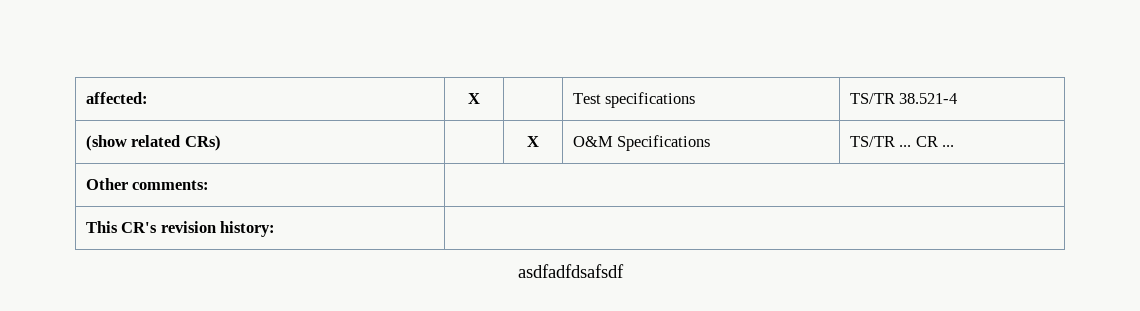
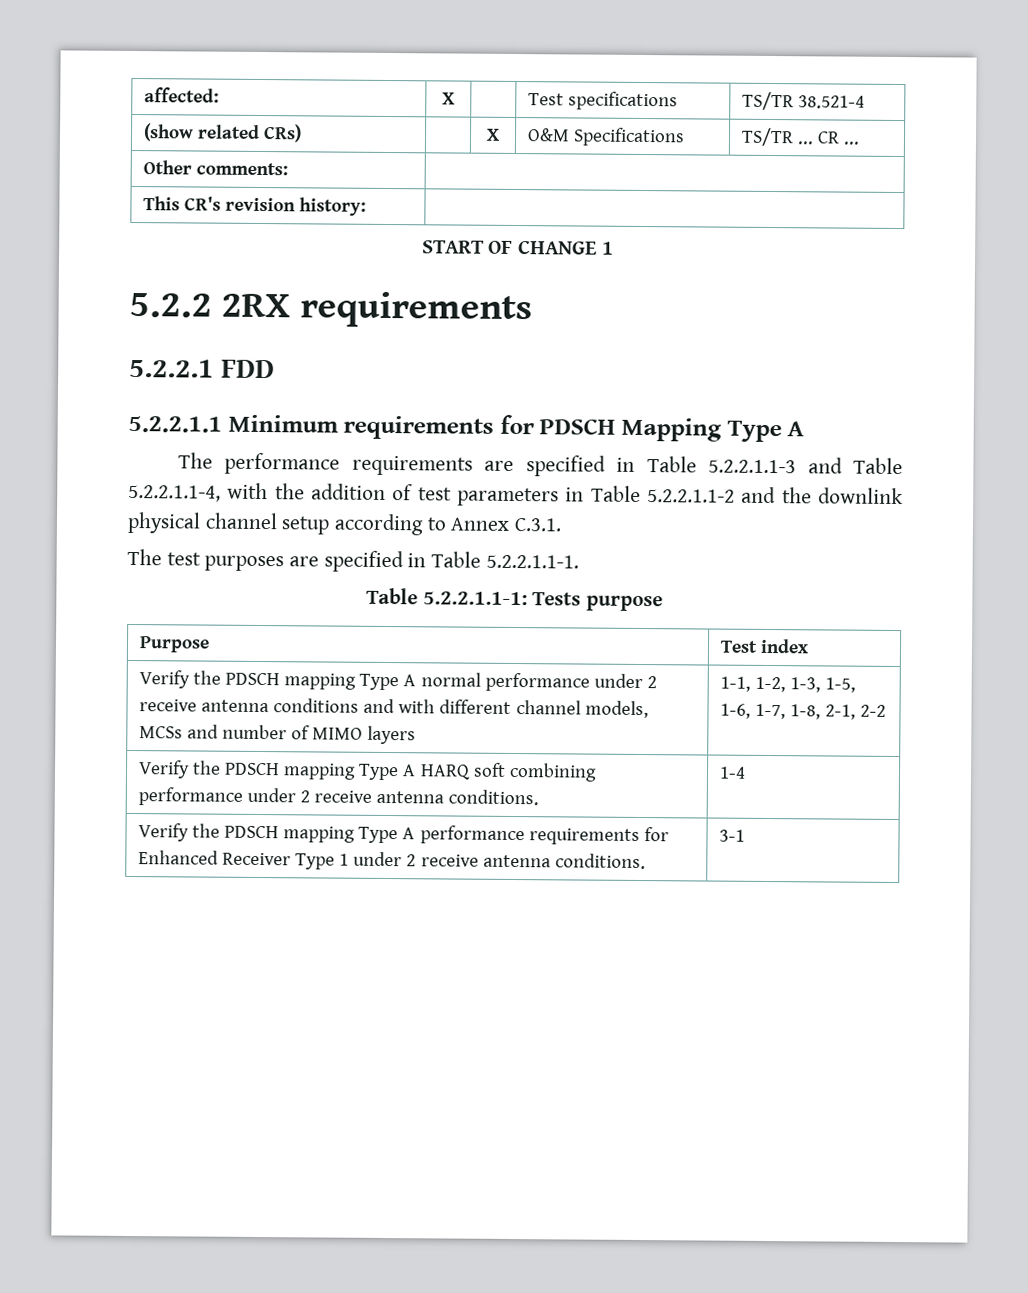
[517,264,624,278] asdfadfdsafsdf -> [421,240,614,255] [129,291,532,329] [129,358,275,379] [128,414,805,443] [177,452,903,477] [128,482,903,507] [127,511,563,536] [127,548,579,573] [365,587,664,612] [138,636,210,653] [719,638,809,654] [138,670,657,692] [138,698,649,719] [138,724,417,745] [719,676,857,693] [719,703,887,720] [137,760,597,782] [137,787,540,806] [718,766,746,779] [137,823,669,845] [137,850,646,870] [718,829,745,842] START OF CHANGE 1 // 5.2.2 2RX requirements // 5.2.2.1 FDD // 5.2.2.1.1 Minimum requirements for PDSCH Mapping Type A // The performance requirements are specified in Table 5.2.2.1.1-3 and Table 5.2.2.1.1-4, with the addition of test parameters in Table 5.2.2.1.1-2 and the downlink physical channel setup according to Annex C.3.1. // The test purposes are specified in Table 5.2.2.1.1-1. // Table 5.2.2.1.1-1: Tests purpose // Purpose | Test index // Verify the PDSCH mapping Type A normal performance under 2 receive antenna conditions and with different channel models, MCSs and number of MIMO layers | 1-1, 1-2, 1-3, 1-5, 1-6, 1-7, 1-8, 2-1, 2-2 // Verify the PDSCH mapping Type A HARQ soft combining performance under 2 receive antenna conditions. | 1-4 // Verify the PDSCH mapping Type A performance requirements for Enhanced Receiver Type 1 under 2 receive antenna conditions. | 3-1

